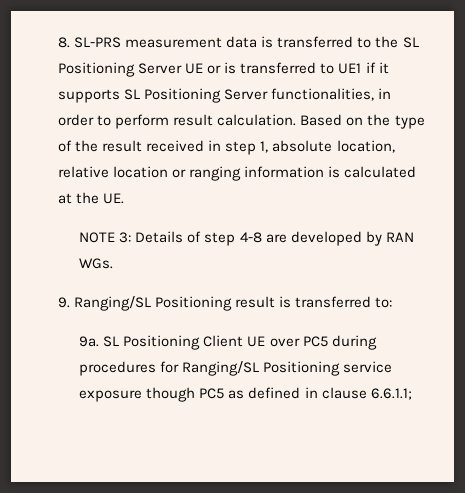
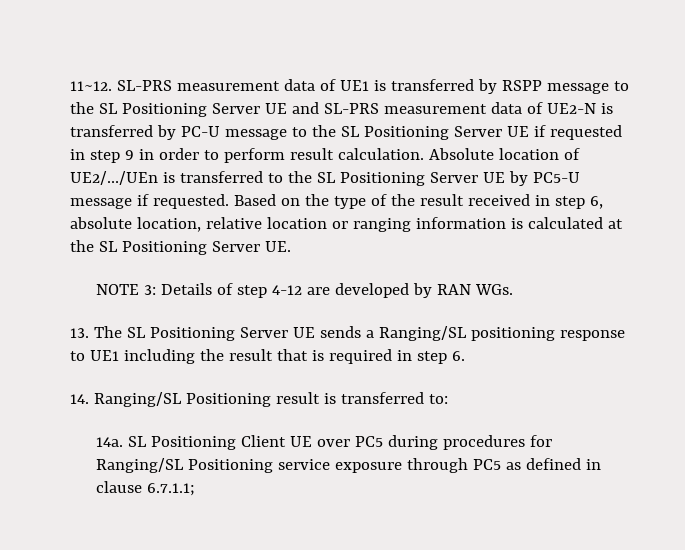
[58,36,258,48] 8. SL-PRS measurement data -> [70,79,630,94] [70,102,614,117] [70,125,623,140] [70,148,581,163] [70,171,159,185] 11~12. SL-PRS measurement data of UE1 is transferred by RSPP message to the SL Positioning Server UE and SL-PRS measurement data of UE2-N is transferred by PC-U message to the SL Positioning Server UE if requested in step 9 in order to perform result calculation. Absolute location of UE2/…/UEn
[207,62,389,74] [58,88,392,103] [58,114,297,129] or is transferred to UE1 if it supports SL Positioning Server functionalities, in order to perform result calculation. -> [509,171,581,186] [70,194,230,209] by PC5-U message if requested.
[260,141,269,153] 1, -> [590,196,604,209] 6,
(100, 198) none -> [99,241,261,255] SL Positioning Server
[239,232,262,243] 4-8 -> [272,285,303,295] 4-12
[58,297,71,308] 9. -> [70,326,626,341] [70,349,466,364] [70,394,90,404] 13. The SL Positioning Server UE sends a Ranging/SL positioning response to UE1 including the result that is required in step 6. // 14.
[79,336,100,347] 9a. -> [96,437,124,447] 14a.
[146,387,196,402] though -> [407,458,469,473] through
[370,388,412,400] 6.6.1.1; -> [147,483,196,496] 6.7.1.1;

